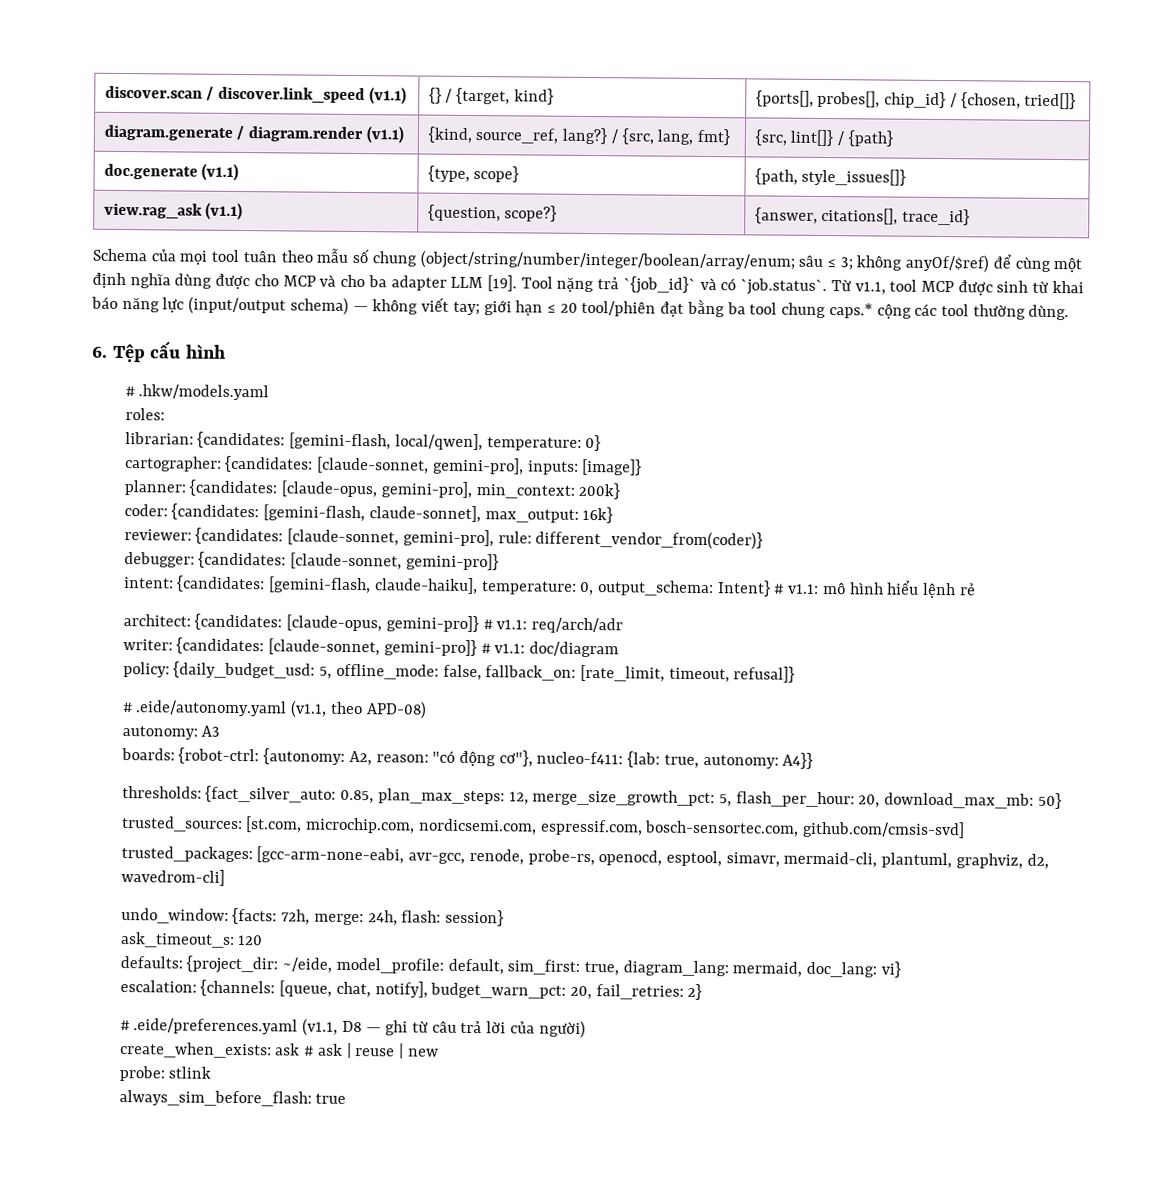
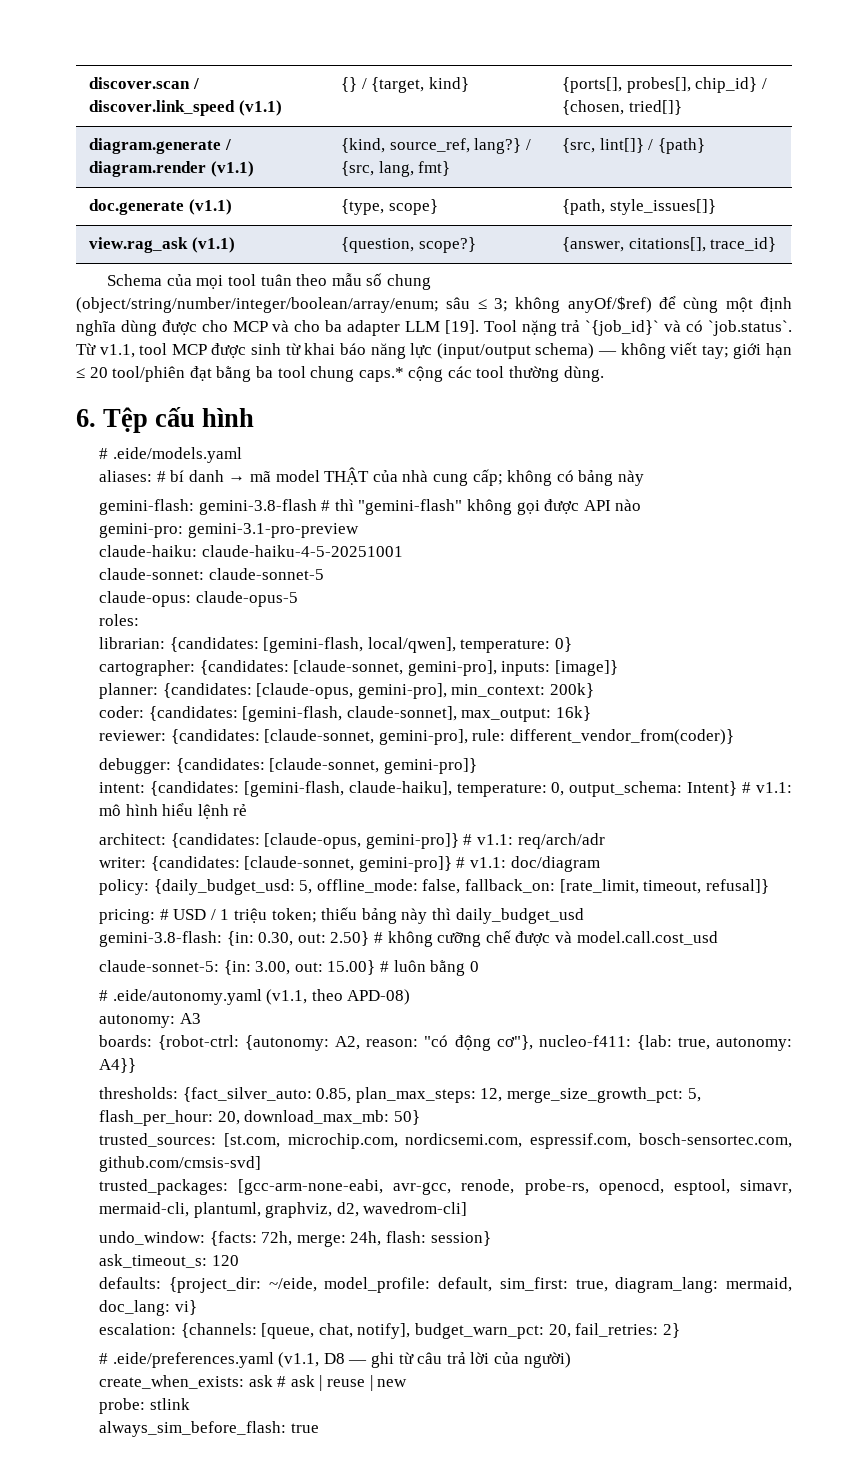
[138,384,270,401] .hkw/models.yaml -> [112,447,242,463] [99,467,644,486] [99,499,642,515] [99,523,359,538] [99,545,403,557] [99,568,324,580] [99,591,298,607] .eide/models.yaml // aliases: # bí danh → mã model THẬT của nhà cung cấp; không có bảng này // gemini-flash: gemini-3.8-flash # thì "gemini-flash" không gọi được API nào // gemini-pro: gemini-3.1-pro-preview // claude-haiku: claude-haiku-4-5-20251001 // claude-sonnet: claude-sonnet-5 // claude-opus: claude-opus-5
(796, 674) none -> [99,907,584,924] [99,930,718,947] [99,960,479,976] // pricing: # USD / 1 triệu token; thiếu bảng này thì daily_budget_usd // gemini-3.8-flash: {in: 0.30, out: 2.50} # không cưỡng chế được và model.call.cost_usd // claude-sonnet-5: {in: 3.00, out: 15.00} # luôn bằng 0

